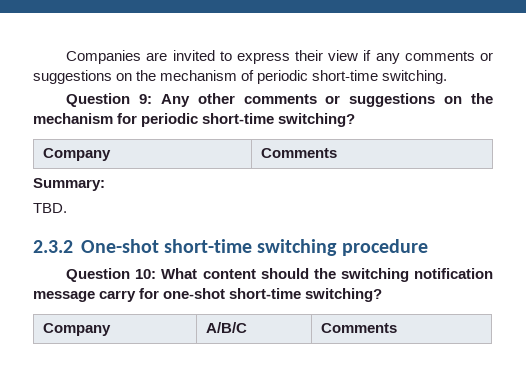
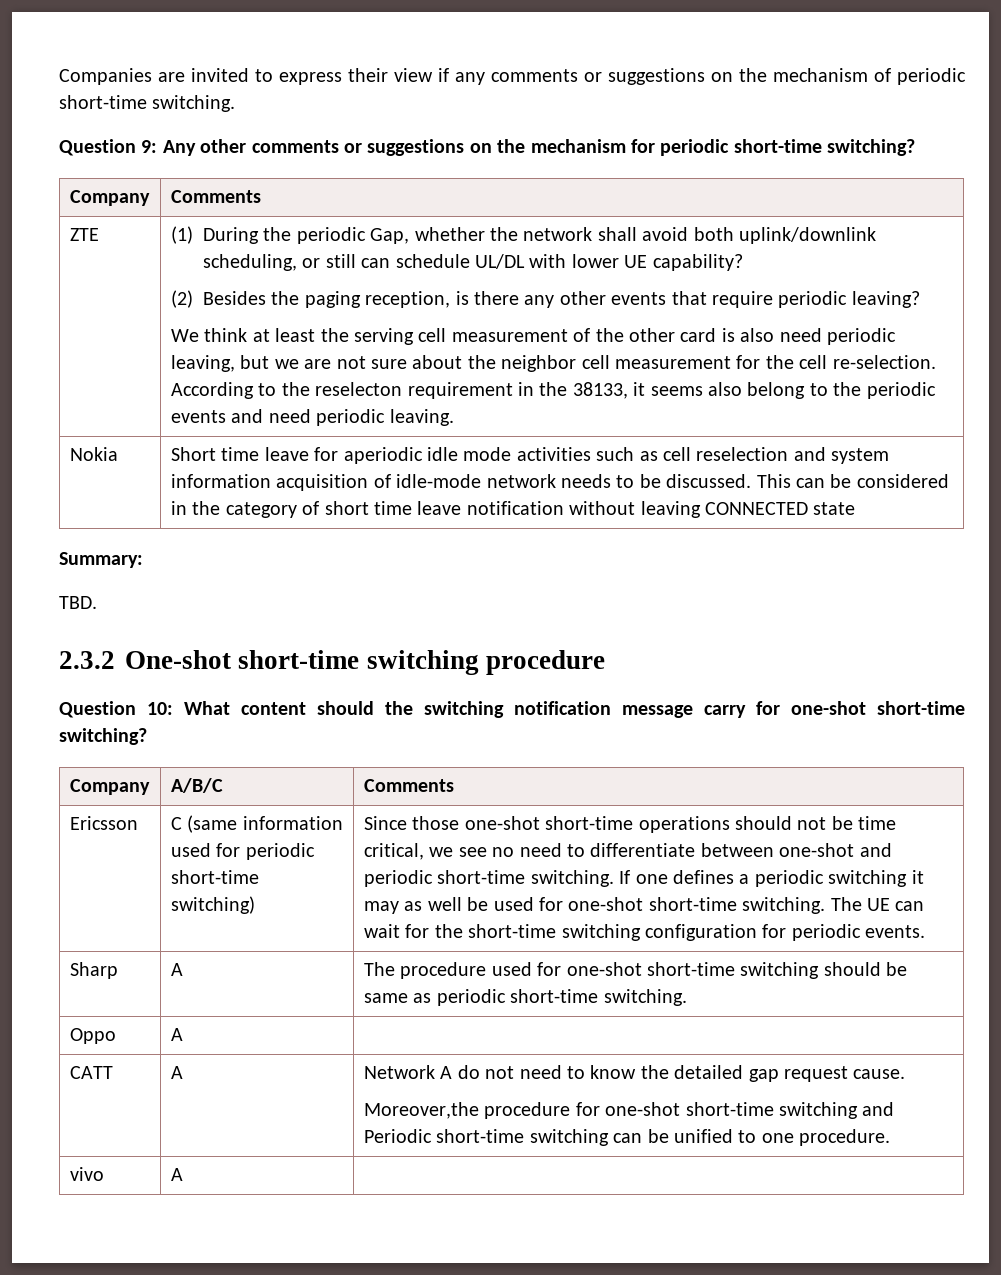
(337, 153) none -> [69,228,99,241] [170,226,876,244] [202,254,743,271] [170,290,920,308] [170,328,896,345] [170,355,936,372] [170,382,936,399] [170,409,454,426] [69,447,118,461] [170,447,890,464] [170,474,949,491] [170,501,856,518] // ZTE | (1) During the periodic Gap, whether the network shall avoid both uplink/downlink scheduling, or still can schedule UL/DL with lower UE capability? // (2) Besides the paging reception, is there any other events that require periodic leaving? // We think at least the serving cell measurement of the other card is also need periodic leaving, but we are not sure about the neighbor cell measurement for the cell re-selection. According to the reselecton requirement in the 38133, it seems also belong to the periodic events and need periodic leaving. // Nokia | Short time leave for aperiodic idle mode activities such as cell reselection and system information acquisition of idle-mode network needs to be discussed. This can be considered in the category of short time leave notification without leaving CONNECTED state
(397, 328) none -> [69,816,138,830] [170,815,343,833] [170,843,315,860] [170,870,259,884] [170,896,255,914] [363,816,897,833] [363,843,892,860] [363,870,924,887] [363,897,925,914] [363,924,926,941] [69,962,118,979] [170,963,183,976] [363,962,908,979] [363,989,687,1006] [69,1028,116,1044] [170,1028,183,1041] [69,1066,113,1079] [170,1066,183,1079] [363,1065,906,1082] [363,1102,895,1119] [363,1129,891,1146] [69,1167,104,1181] [170,1168,183,1181] // Ericsson | C (same information used for periodic short-time switching) | Since those one-shot short-time operations should not be time critical, we see no need to differentiate between one-shot and periodic short-time switching. If one defines a periodic switching it may as well be used for one-shot short-time switching. The UE can wait for the short-time switching configuration for periodic events. // Sharp | A | The procedure used for one-shot short-time switching should be same as periodic short-time switching. // Oppo | A | // CATT | A | Network A do not need to know the detailed gap request cause. // Moreover,the procedure for one-shot short-time switching and Periodic short-time switching can be unified to one procedure. // vivo | A |

